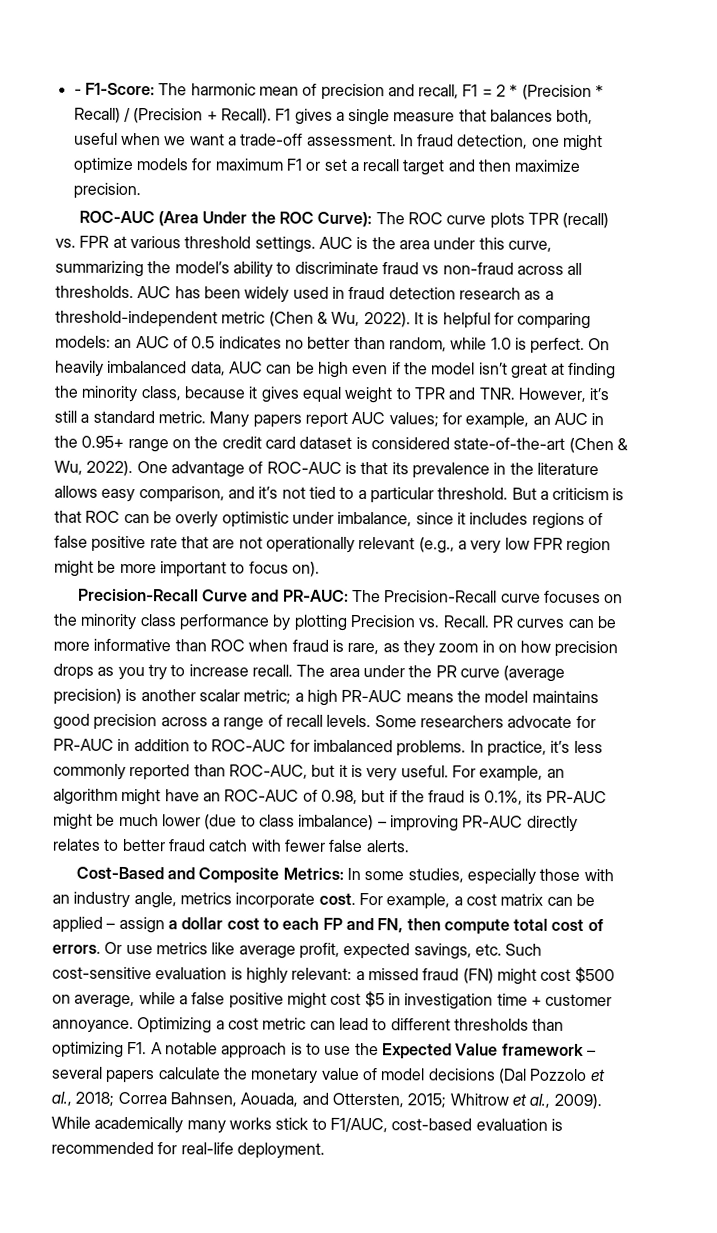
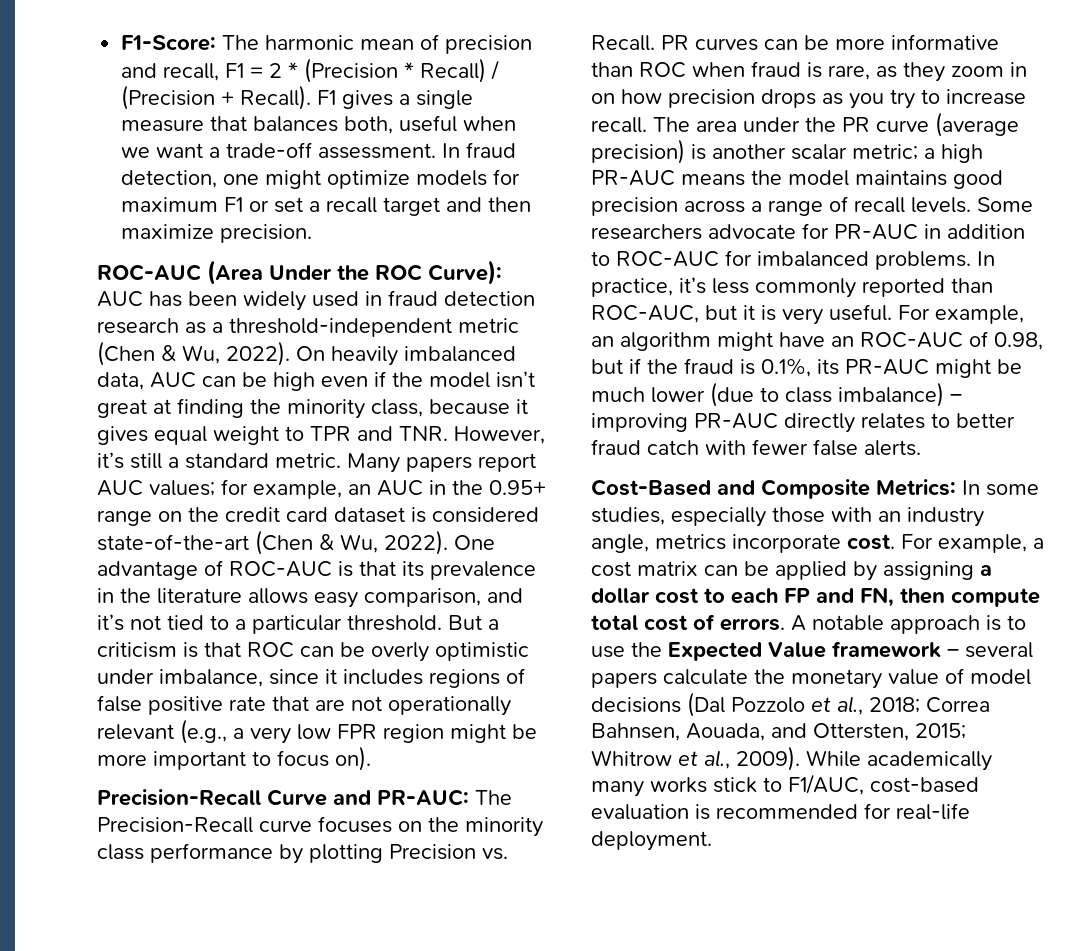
[73,88,82,95] - -> (121, 43) none
[375,212,610,229] [55,235,552,253] [55,260,583,278] [55,285,134,299] The ROC curve plots TPR (recall) vs. FPR at various threshold settings. AUC is the area under this curve, summarizing the model’s ability to discriminate fraud vs non-fraud across all thresholds. -> (502, 272) none
[413,312,592,330] [55,335,586,354] It is helpful for comparing models: an AUC of 0.5 indicates no better than random, while 1.0 is perfect. -> (290, 353) none
[106,916,165,934] – assign -> [853,561,974,581] by assigning
[104,941,543,960] [52,966,615,985] [52,991,613,1010] [52,1017,565,1034] [52,1041,148,1058] Or use metrics like average profit, expected savings, etc. Such cost-sensitive evaluation is highly relevant: a missed fraud (FN) might cost $500 on average, while a false positive might cost $5 in investigation time + customer annoyance. Optimizing a cost metric can lead to different thresholds than optimizing F1. -> (785, 624) none

